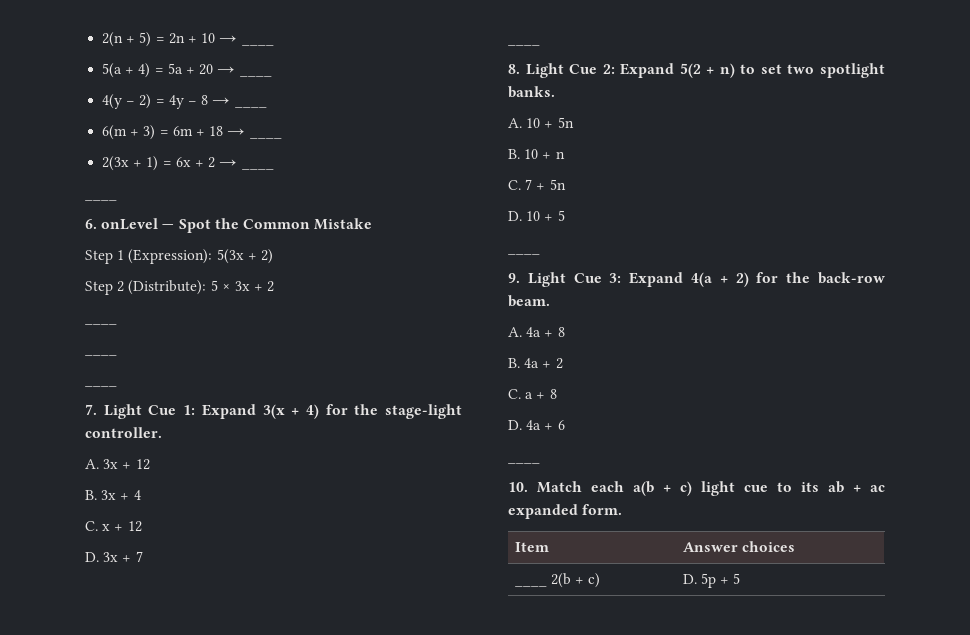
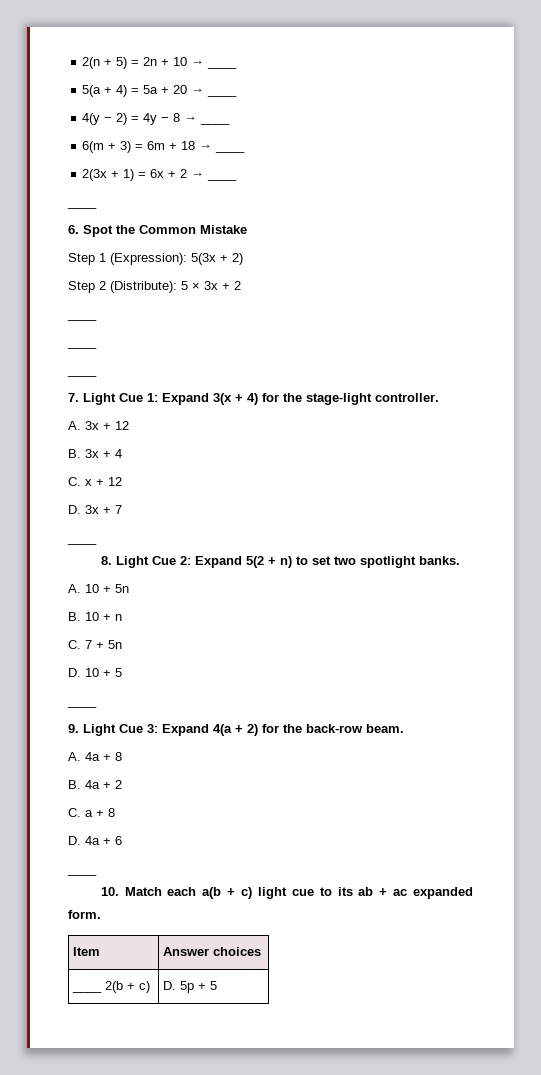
[101,218,175,230] onLevel — -> (79, 229) none

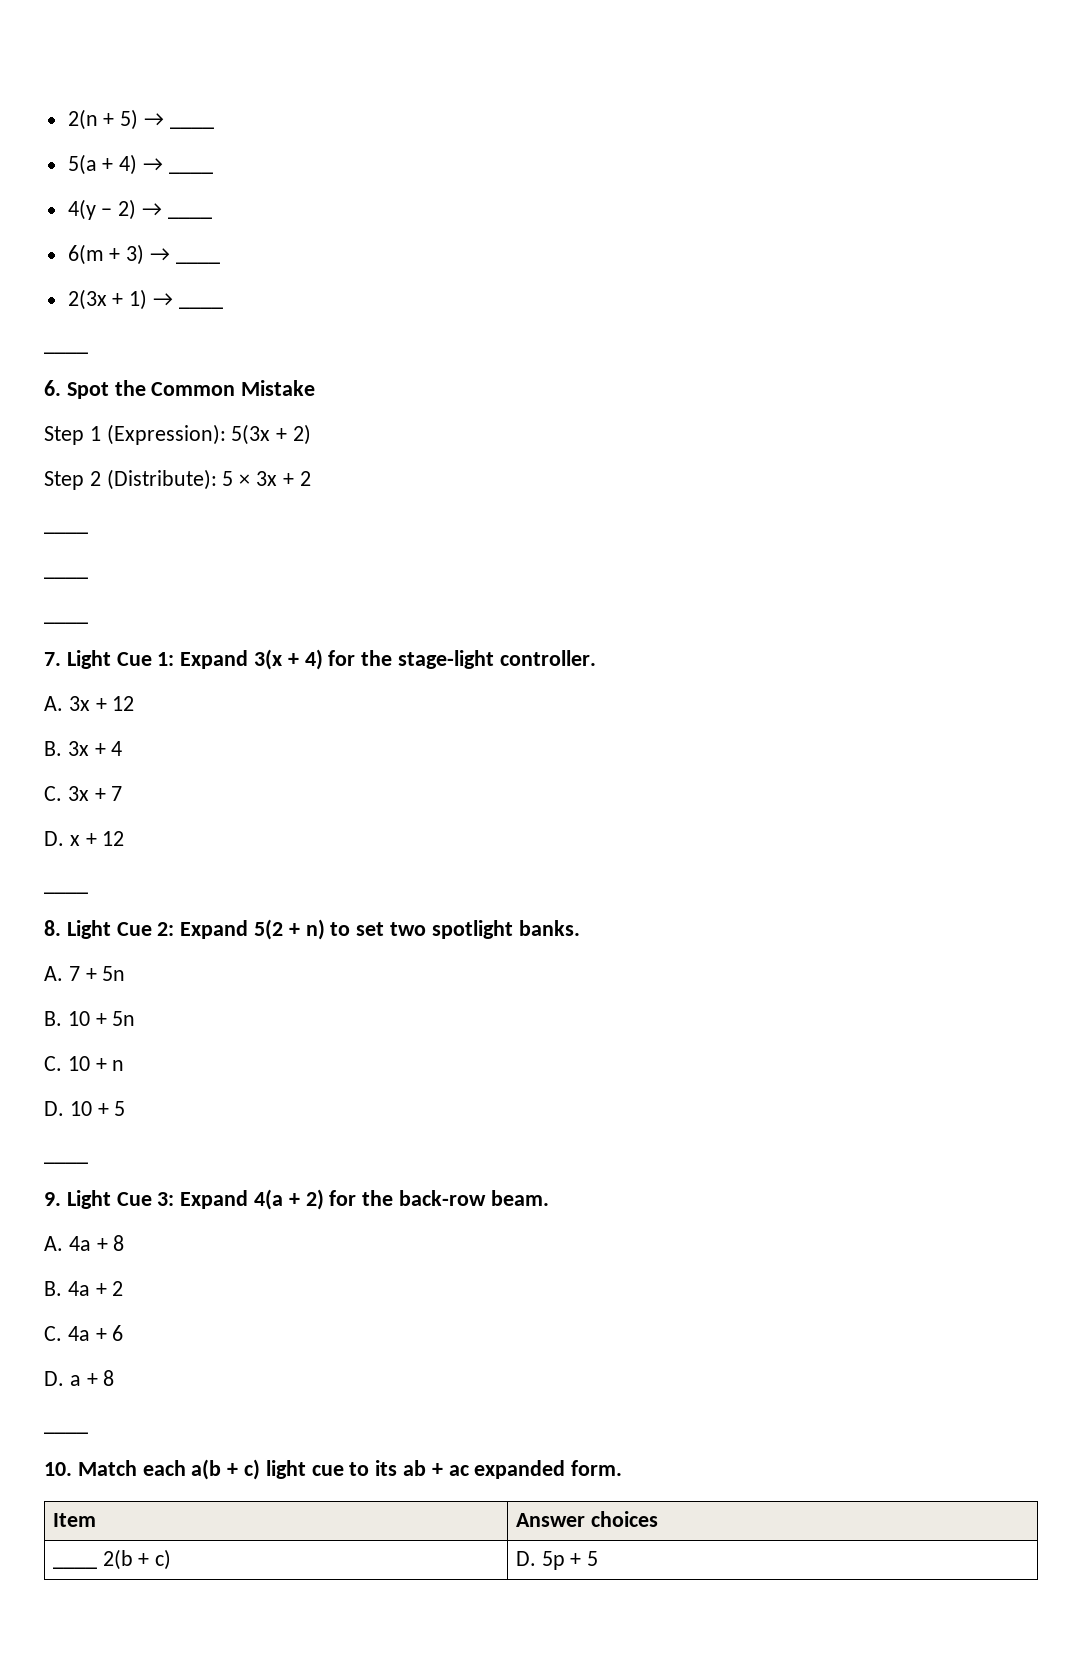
[131,57,188,66] = 2n + 10 -> (139, 119) none
[131,85,188,94] = 5a + 20 -> (138, 164) none
[131,113,181,125] = 4y − 8 -> (137, 209) none
[135,141,196,150] = 6m + 18 -> (145, 254) none
[138,169,188,178] = 6x + 2 -> (148, 299) none
(81, 481) none -> [67,786,123,801] [44,831,64,846] 3x + 7 // D.
[68,505,122,514] // D. 3x + 7 -> (125, 838) none
[85,584,99,593] 10 -> [68,966,80,981] 7
[115,614,122,621] [68,640,122,649] n // C. 7 + 5n -> [112,1011,136,1026] [44,1056,125,1071] 5n // C. 10 + n
(81, 812) none -> [67,1325,124,1341] [44,1371,64,1386] 4a + 6 // D.
[68,836,122,845] // D. 4a + 6 -> (115, 1378) none

